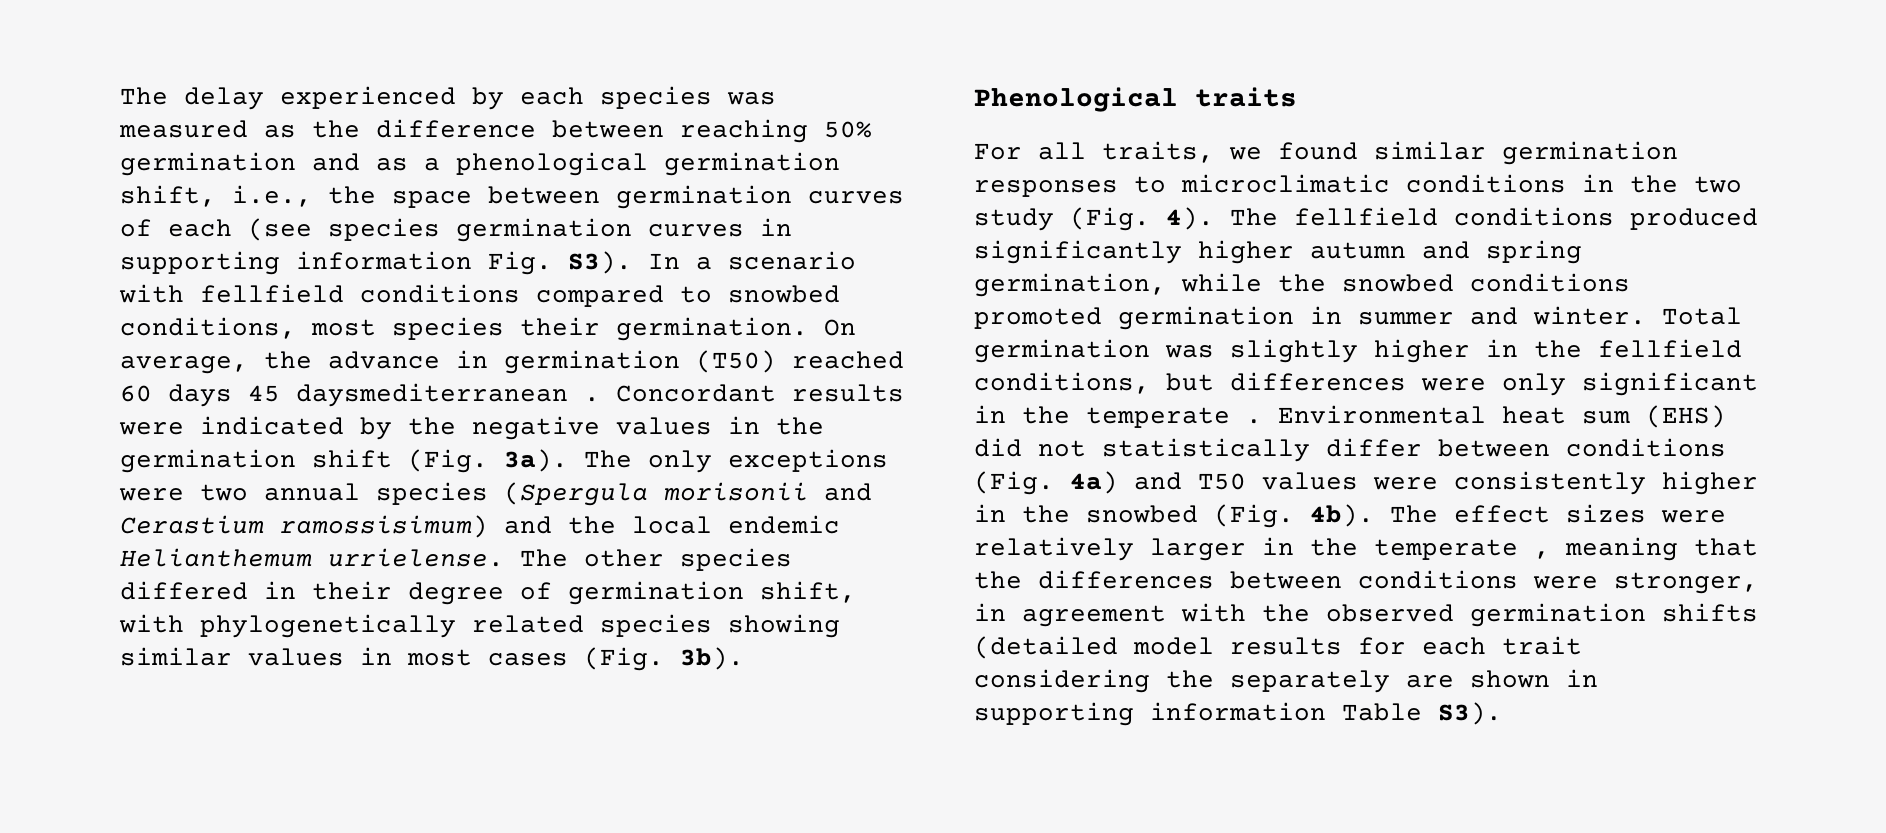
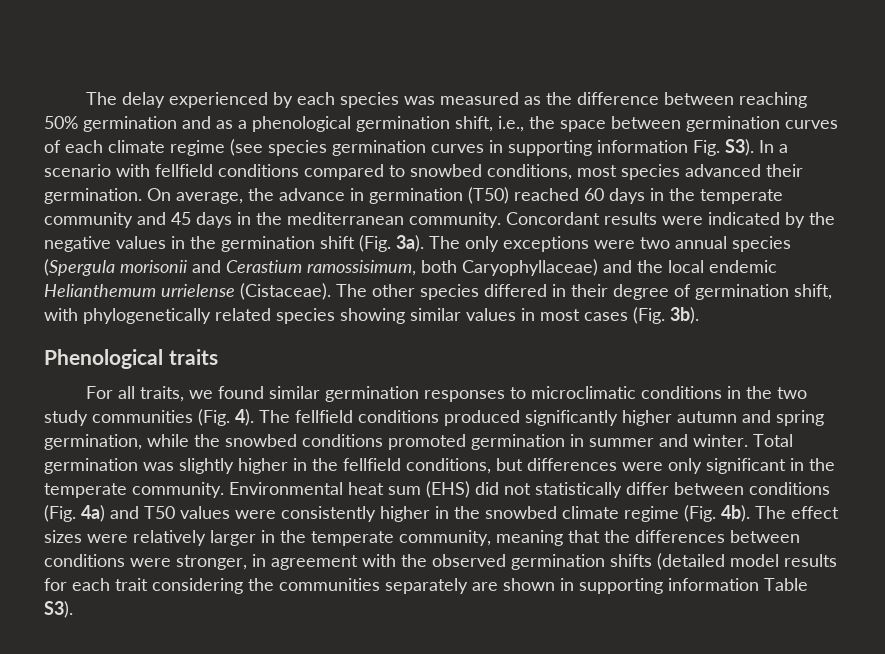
(232, 228) none -> [108,140,225,156] climate regime
(504, 328) none -> [685,164,761,177] advanced
[248,383,600,407] 45 daysmediterranean . -> [650,188,783,204] [44,212,501,228] in the temperate community and 45 days in the mediterranean community.
[280,515,488,538] ramossisimum) -> [307,259,598,276] ramossisimum, both Caryophyllaceae)
[328,548,504,567] urrielense. -> [161,283,331,300] urrielense (Cistaceae).
(1054, 219) none -> [92,410,193,423] communities
[1246,419,1262,424] . -> [132,482,224,498] community.
(1198, 514) none -> [562,506,679,522] climate regime
[1534,551,1550,559] , -> [399,530,491,546] community,
(1214, 679) none -> [279,578,380,591] communities

